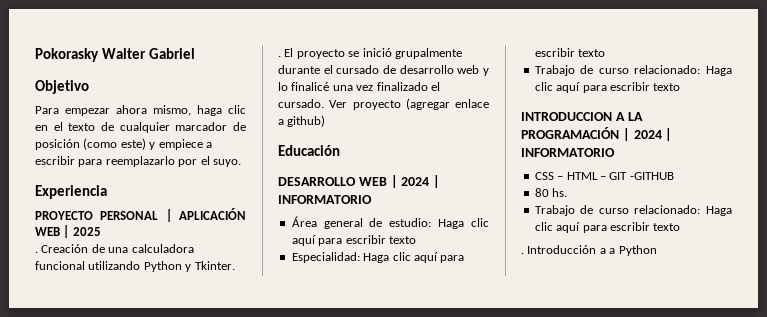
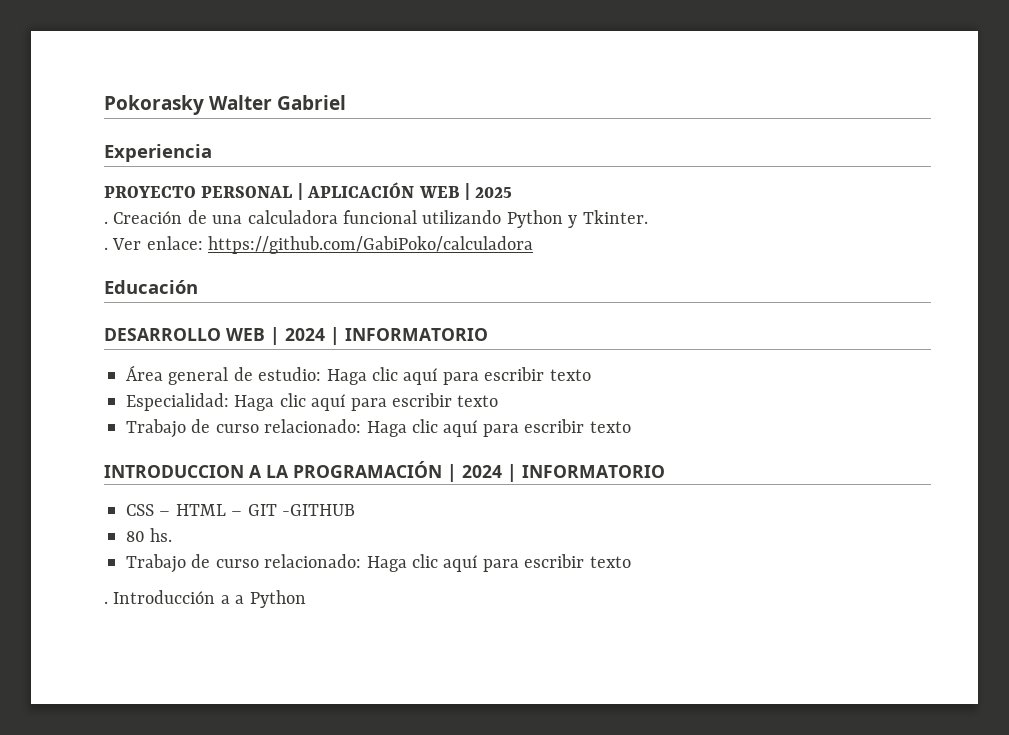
[35,80,89,94] [35,105,246,116] [35,122,246,133] [35,138,212,150] [35,156,241,167] // Objetivo // Para empezar ahora mismo, haga clic en el texto de cualquier marcador de posición (como este) y empiece a escribir para reemplazarlo por el suyo. -> (347, 102) none
[284,48,462,59] [278,65,489,76] [278,82,440,91] [278,98,489,110] [278,115,326,127] El proyecto se inició grupalmente durante el cursado de desarrollo web y lo finalicé una vez finalizado el cursado. Ver proyecto (agregar enlace a github) -> [112,236,534,254] Ver enlace: https://github.com/GabiPoko/calculadora

